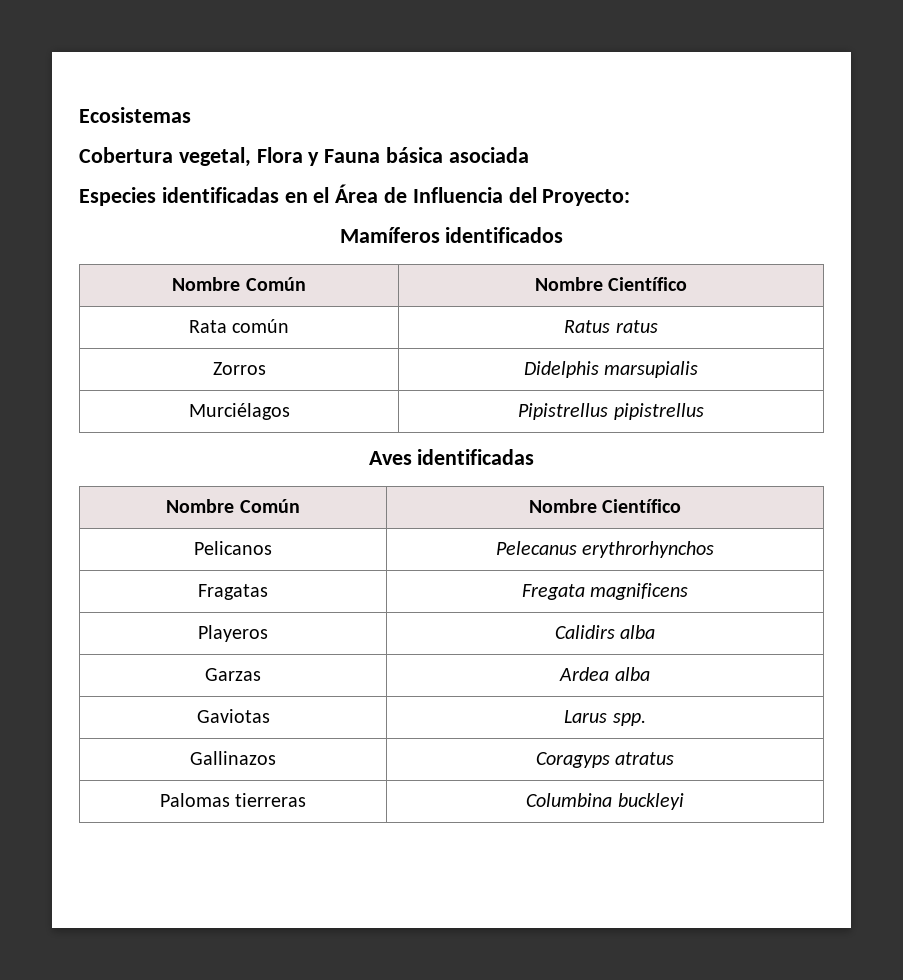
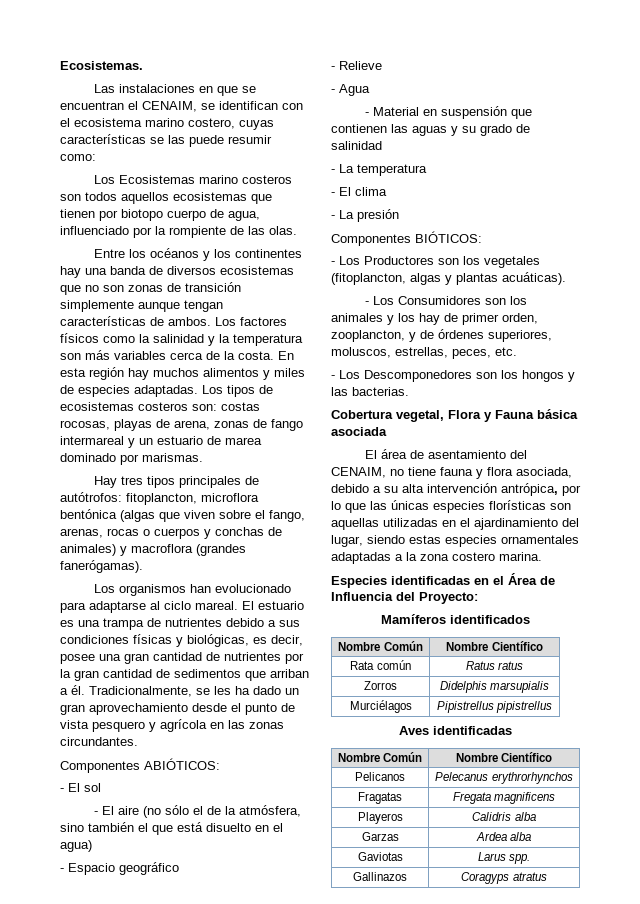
[79,107,191,123] Ecosistemas -> [60,61,143,70] [93,84,256,96] [60,101,303,112] [60,118,274,130] [60,134,272,147] [60,154,96,161] [93,175,292,184] [60,192,272,204] [60,209,260,221] [60,226,297,238] [93,248,302,261] [60,266,294,278] [60,282,241,295] [60,300,223,312] [60,316,287,326] [60,333,303,346] [60,350,294,360] [60,367,305,380] [60,385,273,397] [60,402,260,411] [60,419,303,431] [60,436,262,448] [60,453,203,465] [93,476,259,488] [60,492,259,505] [60,509,305,522] [60,527,282,539] [60,544,246,556] [60,560,143,573] [93,584,291,596] [60,601,304,613] [60,618,300,630] [60,634,303,647] [60,652,304,664] [60,669,309,681] [60,685,299,697] [60,703,295,715] [60,719,284,732] [60,737,138,746] [60,758,220,773] [60,783,101,792] [93,805,301,818] [60,822,283,835] [60,840,92,852] [60,862,179,875] [331,61,382,70] [331,84,370,96] [364,106,532,119] [331,124,530,136] [331,141,382,150] [331,164,427,176] [331,187,387,196] [331,209,399,222] [331,231,482,246] [331,256,540,268] [331,272,566,285] [364,296,527,305] [331,313,538,325] [331,329,552,342] [331,347,517,359] [331,370,575,382] [331,387,409,396] Ecosistemas. // Las instalaciones en que se encuentran el CENAIM, se identifican con el ecosistema marino costero, cuyas características se las puede resumir como: // Los Ecosistemas marino costeros son todos aquellos ecosistemas que tienen por biotopo cuerpo de agua, influenciado por la rompiente de las olas. // Entre los océanos y los continentes hay una banda de diversos ecosistemas que no son zonas de transición simplemente aunque tengan características de ambos. Los factores físicos como la salinidad y la temperatura son más variables cerca de la costa. En esta región hay muchos alimentos y miles de especies adaptadas. Los tipos de ecosistemas costeros son: costas rocosas, playas de arena, zonas de fango intermareal y un estuario de marea dominado por marismas. // Hay tres tipos principales de autótrofos: fitoplancton, microflora bentónica (algas que viven sobre el fango, arenas, rocas o cuerpos y conchas de animales) y macroflora (grandes fanerógamas). // Los organismos han evolucionado para adaptarse al ciclo mareal. El estuario es una trampa de nutrientes debido a sus condiciones físicas y biológicas, es decir, posee una gran cantidad de nutrientes por la gran cantidad de sedimentos que arriban a él. Tradicionalmente, se les ha dado un gran aprovechamiento desde el punto de vista pesquero y agrícola en las zonas circundantes. // Componentes ABIÓTICOS: // - El sol // - El aire (no sólo el de la atmósfera, sino también el que está disuelto en el agua) // - Espacio geográfico // - Relieve // - Agua // - Material en suspensión que contienen las aguas y su grado de salinidad // - La temperatura // - El clima // - La presión // Componentes BIÓTICOS: // - Los Productores son los vegetales (fitoplancton, algas y plantas acuáticas). // - Los Consumidores son los animales y los hay de primer orden, zooplancton, y de órdenes superiores, moluscos, estrellas, peces, etc. // - Los Descomponedores son los hongos y las bacterias.
(529, 155) none -> [364,449,527,459] [331,467,572,479] [331,483,581,496] [331,500,571,513] [331,518,579,530] [331,535,579,547] [331,552,542,564] // El área de asentamiento del CENAIM, no tiene fauna y flora asociada, debido a su alta intervención antrópica, por lo que las únicas especies florísticas son aquellas utilizadas en el ajardinamiento del lugar, siendo estas especies ornamentales adaptadas a la zona costero marina.
[554,625,615,639] Calidirs -> [472,812,512,821] Calidris
[159,793,307,807] [526,793,684,810] // Palomas tierreras | Columbina buckleyi -> (547, 876) none

